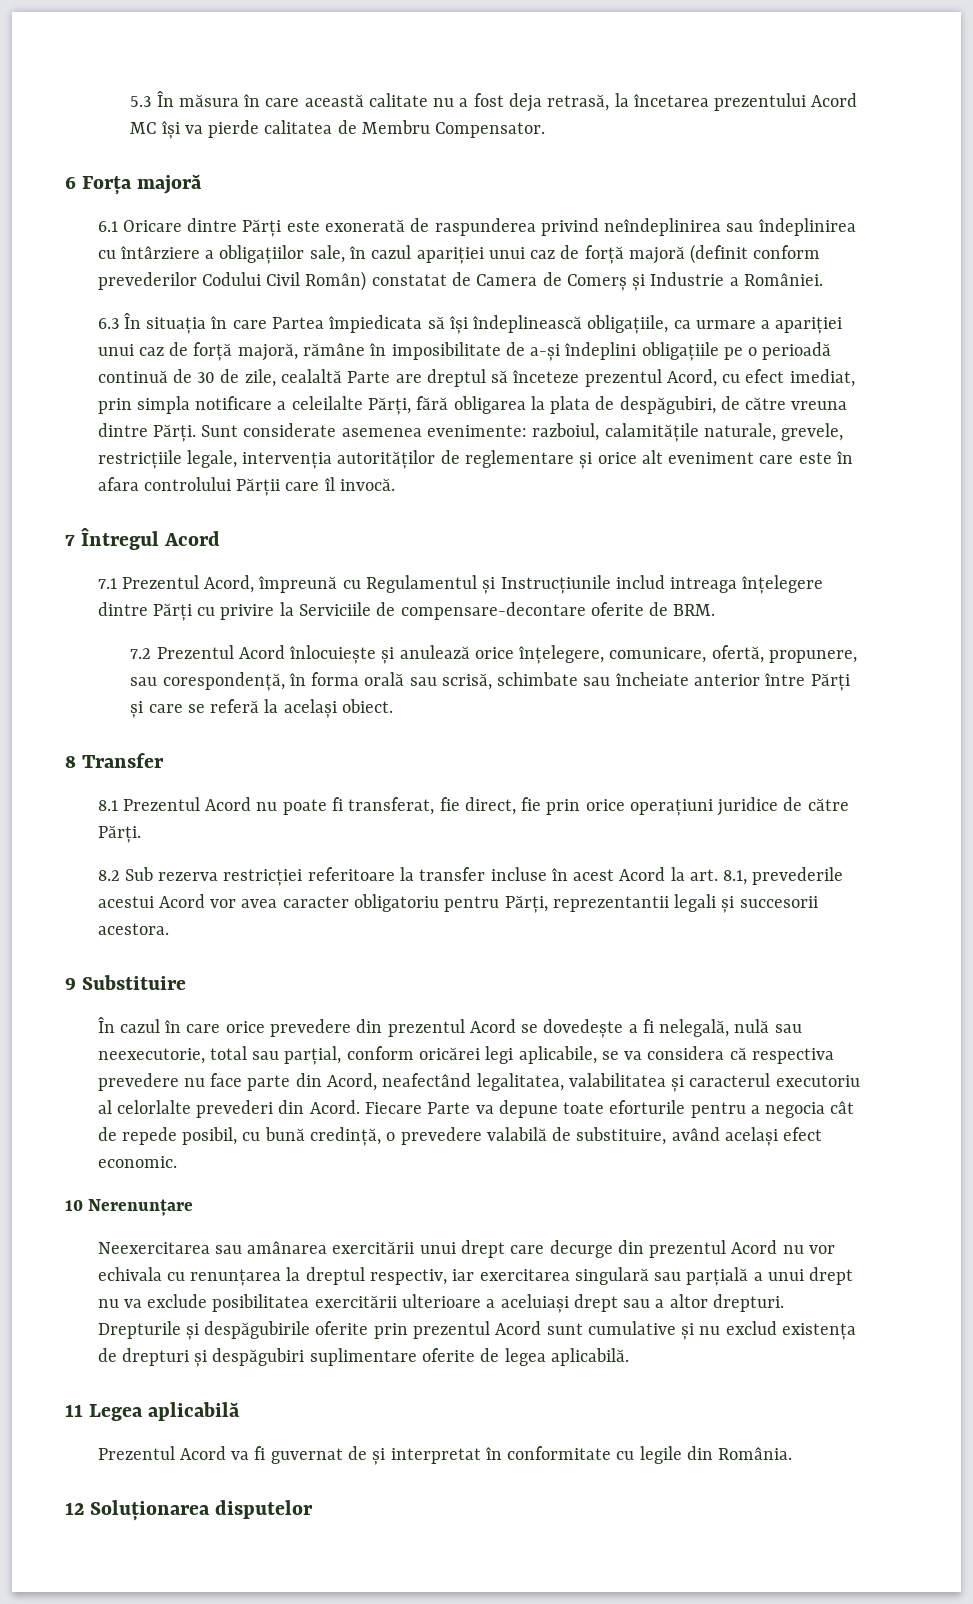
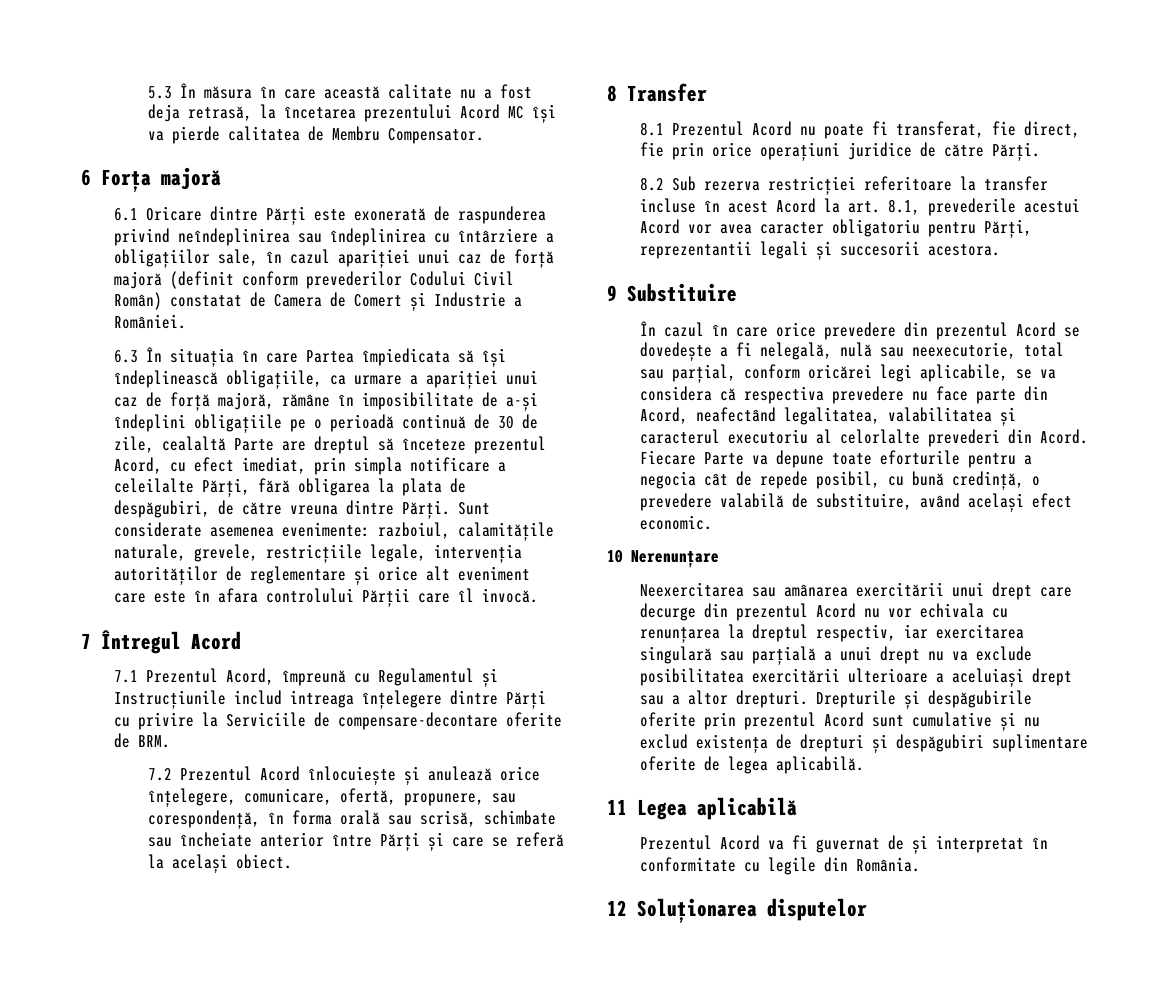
[566,274,627,291] Comerș -> [354,294,403,307] Comert

